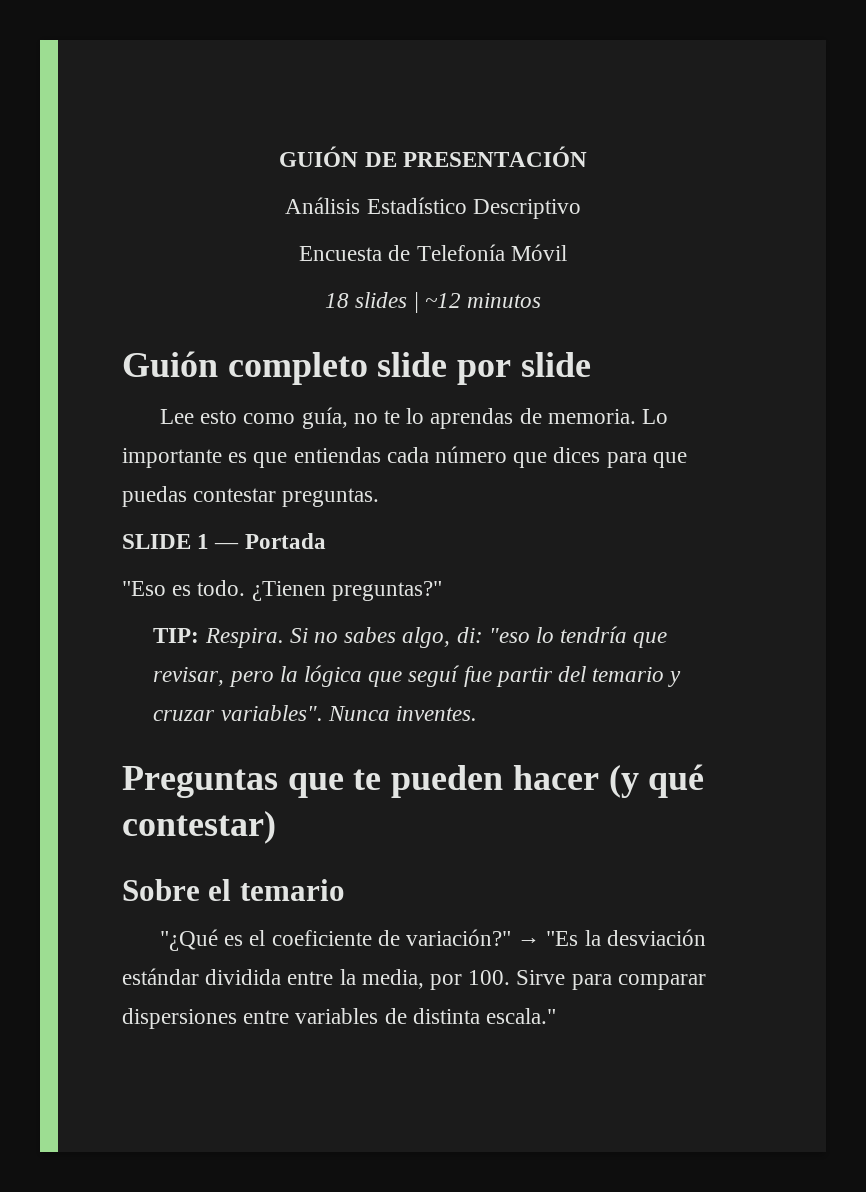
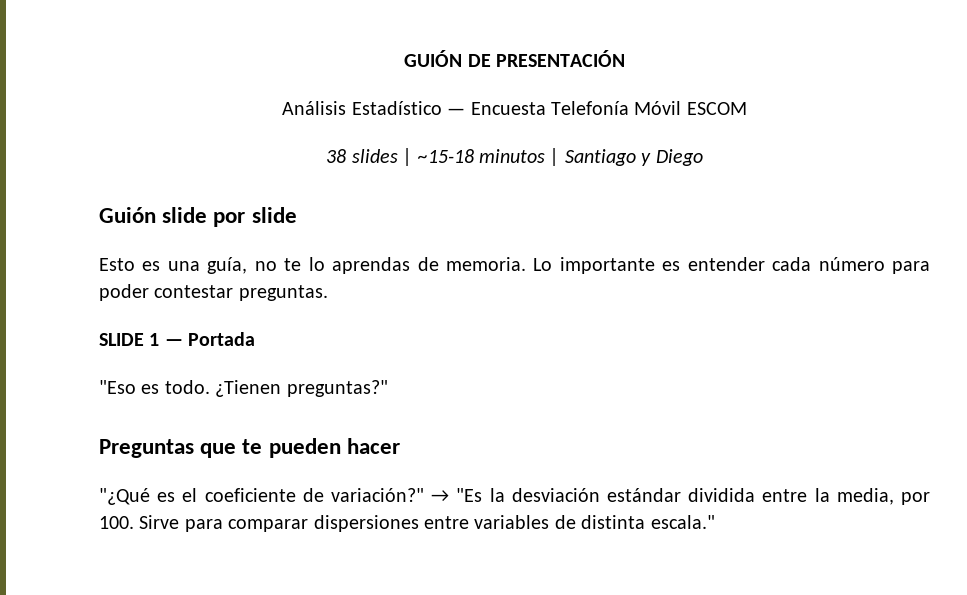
[472,199,581,219] [299,245,411,261] Descriptivo // Encuesta de -> [447,102,546,115] — Encuesta
[324,293,349,308] // 18 -> [686,102,747,115] [326,149,347,163] ESCOM // 38
[425,293,462,308] ~12 -> [417,149,474,163] ~15-18
(542, 300) none -> [550,148,703,166] | Santiago y Diego
[227,352,368,385] completo -> (156, 215) none
[159,409,296,424] Lee esto como -> [99,258,200,271] Esto es una
[253,446,687,468] [122,486,187,507] que entiendas cada número que dices para que puedas -> [687,257,930,274] [99,284,149,301] entender cada número para poder
[153,626,668,648] [153,665,682,687] [153,705,477,721] // TIP: Respira. Si no sabes algo, di: "eso lo tendría que revisar, pero la lógica que seguí fue partir del temario y cruzar variables". Nunca inventes. -> (388, 388) none
[608,764,705,798] [122,811,276,844] [122,879,345,901] (y qué contestar) // Sobre el temario -> (400, 446) none

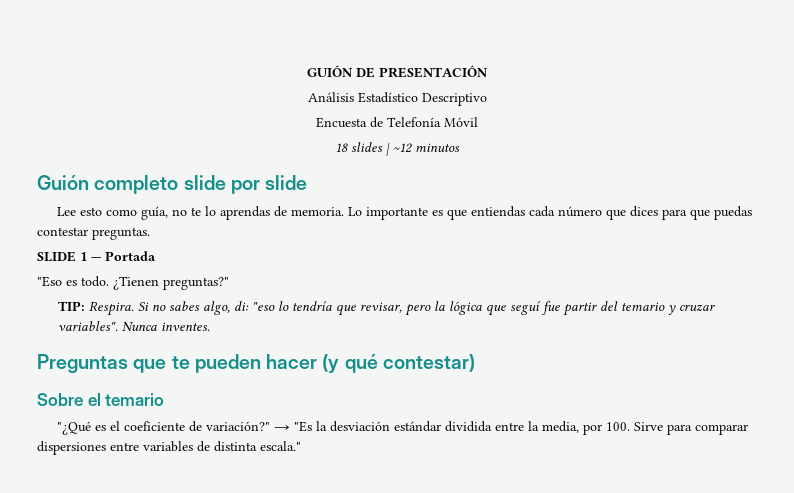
[447,102,546,115] — Encuesta -> [421,93,487,106] [316,117,383,128] Descriptivo // Encuesta de
[686,102,747,115] [326,149,347,163] ESCOM // 38 -> [335,143,348,152] // 18
[417,149,474,163] ~15-18 -> [393,143,413,153] ~12
[550,148,703,166] | Santiago y Diego -> (460, 147) none
(156, 215) none -> [94,175,179,194] completo
[99,258,200,271] Esto es una -> [57,207,138,216] Lee esto como
[687,257,930,274] [99,284,149,301] entender cada número para poder -> [447,206,753,220] que entiendas cada número que dices para que puedas
(388, 388) none -> [57,301,715,316] [57,321,210,331] // TIP: Respira. Si no sabes algo, di: "eso lo tendría que revisar, pero la lógica que seguí fue partir del temario y cruzar variables". Nunca inventes.
(400, 446) none -> [322,354,475,373] [37,393,165,406] (y qué contestar) // Sobre el temario

